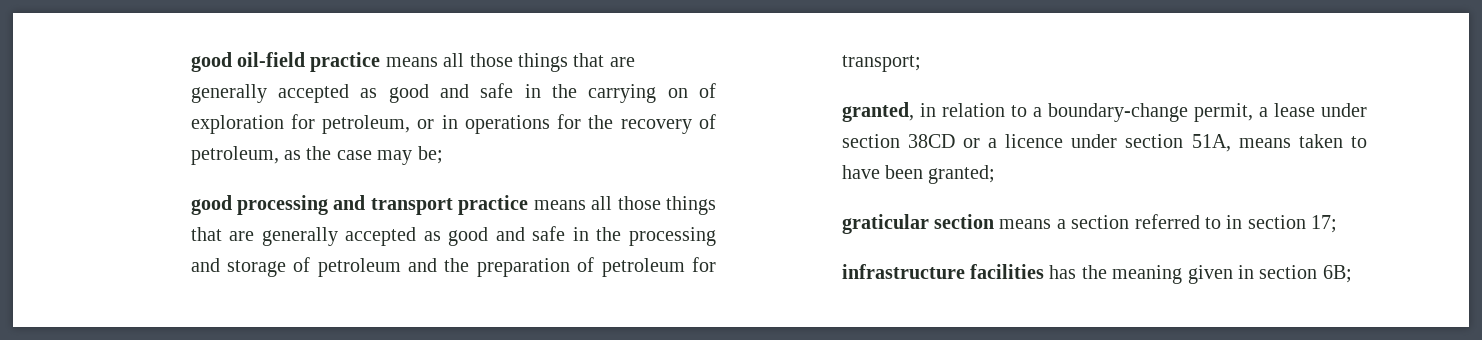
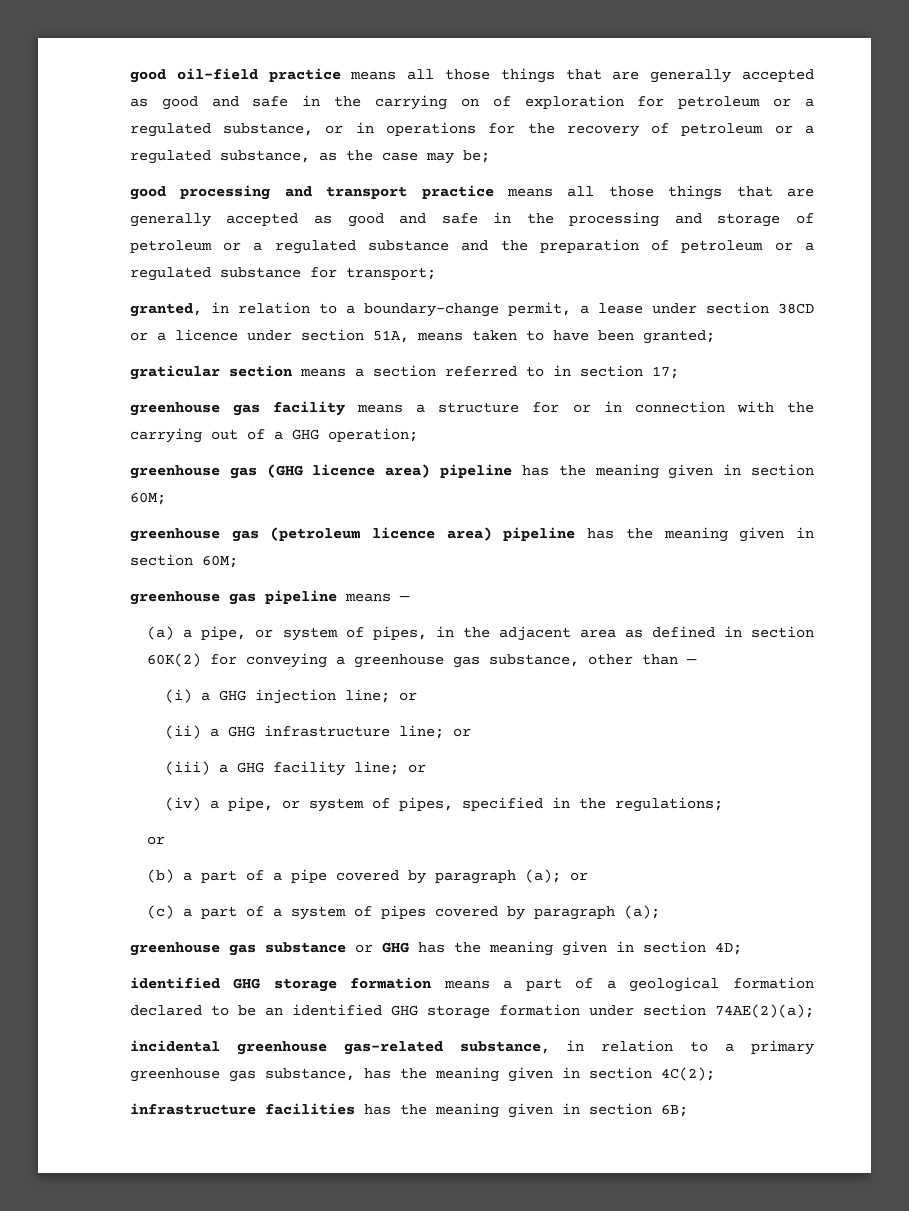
[322,115,411,134] petroleum, -> [678,96,815,109] [129,123,314,137] petroleum or a regulated substance,
[190,146,279,165] petroleum, -> [681,123,815,136] [129,150,310,164] petroleum or a regulated substance,
(401, 267) none -> [223,240,450,254] or a regulated substance
(685, 267) none -> [774,242,815,251] [129,267,301,281] or a regulated substance
(1338, 224) none -> [129,401,814,416] [129,428,418,443] [129,464,814,479] [129,492,166,505] [129,527,814,542] [129,554,238,568] [129,590,410,605] [147,626,814,641] [147,653,698,668] [164,689,417,704] [164,725,471,739] [164,761,426,776] [164,797,723,812] [147,836,166,845] [147,869,589,884] [147,905,661,920] [129,941,742,956] [129,977,814,992] [129,1004,814,1019] [129,1040,814,1055] [129,1067,715,1082] // greenhouse gas facility means a structure for or in connection with the carrying out of a GHG operation; // greenhouse gas (GHG licence area) pipeline has the meaning given in section 60M; // greenhouse gas (petroleum licence area) pipeline has the meaning given in section 60M; // greenhouse gas pipeline means — // (a) a pipe, or system of pipes, in the adjacent area as defined in section 60K(2) for conveying a greenhouse gas substance, other than — // (i) a GHG injection line; or // (ii) a GHG infrastructure line; or // (iii) a GHG facility line; or // (iv) a pipe, or system of pipes, specified in the regulations; // or // (b) a part of a pipe covered by paragraph (a); or // (c) a part of a system of pipes covered by paragraph (a); // greenhouse gas substance or GHG has the meaning given in section 4D; // identified GHG storage formation means a part of a geological formation declared to be an identified GHG storage formation under section 74AE(2)(a); // incidental greenhouse gas-related substance, in relation to a primary greenhouse gas substance, has the meaning given in section 4C(2);

